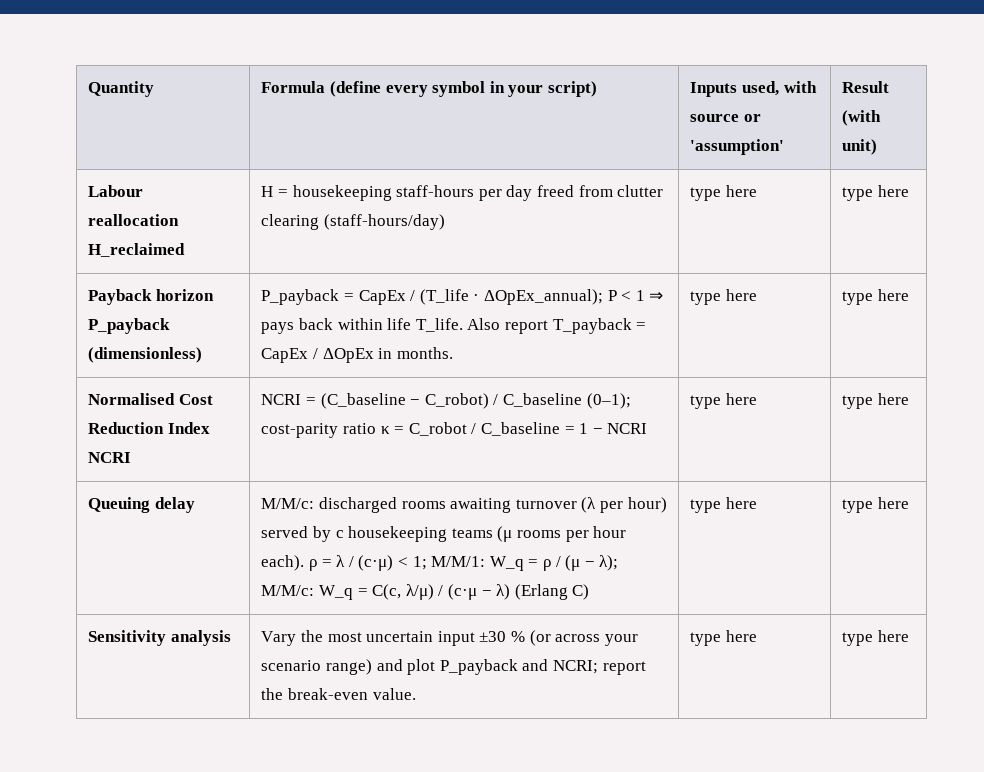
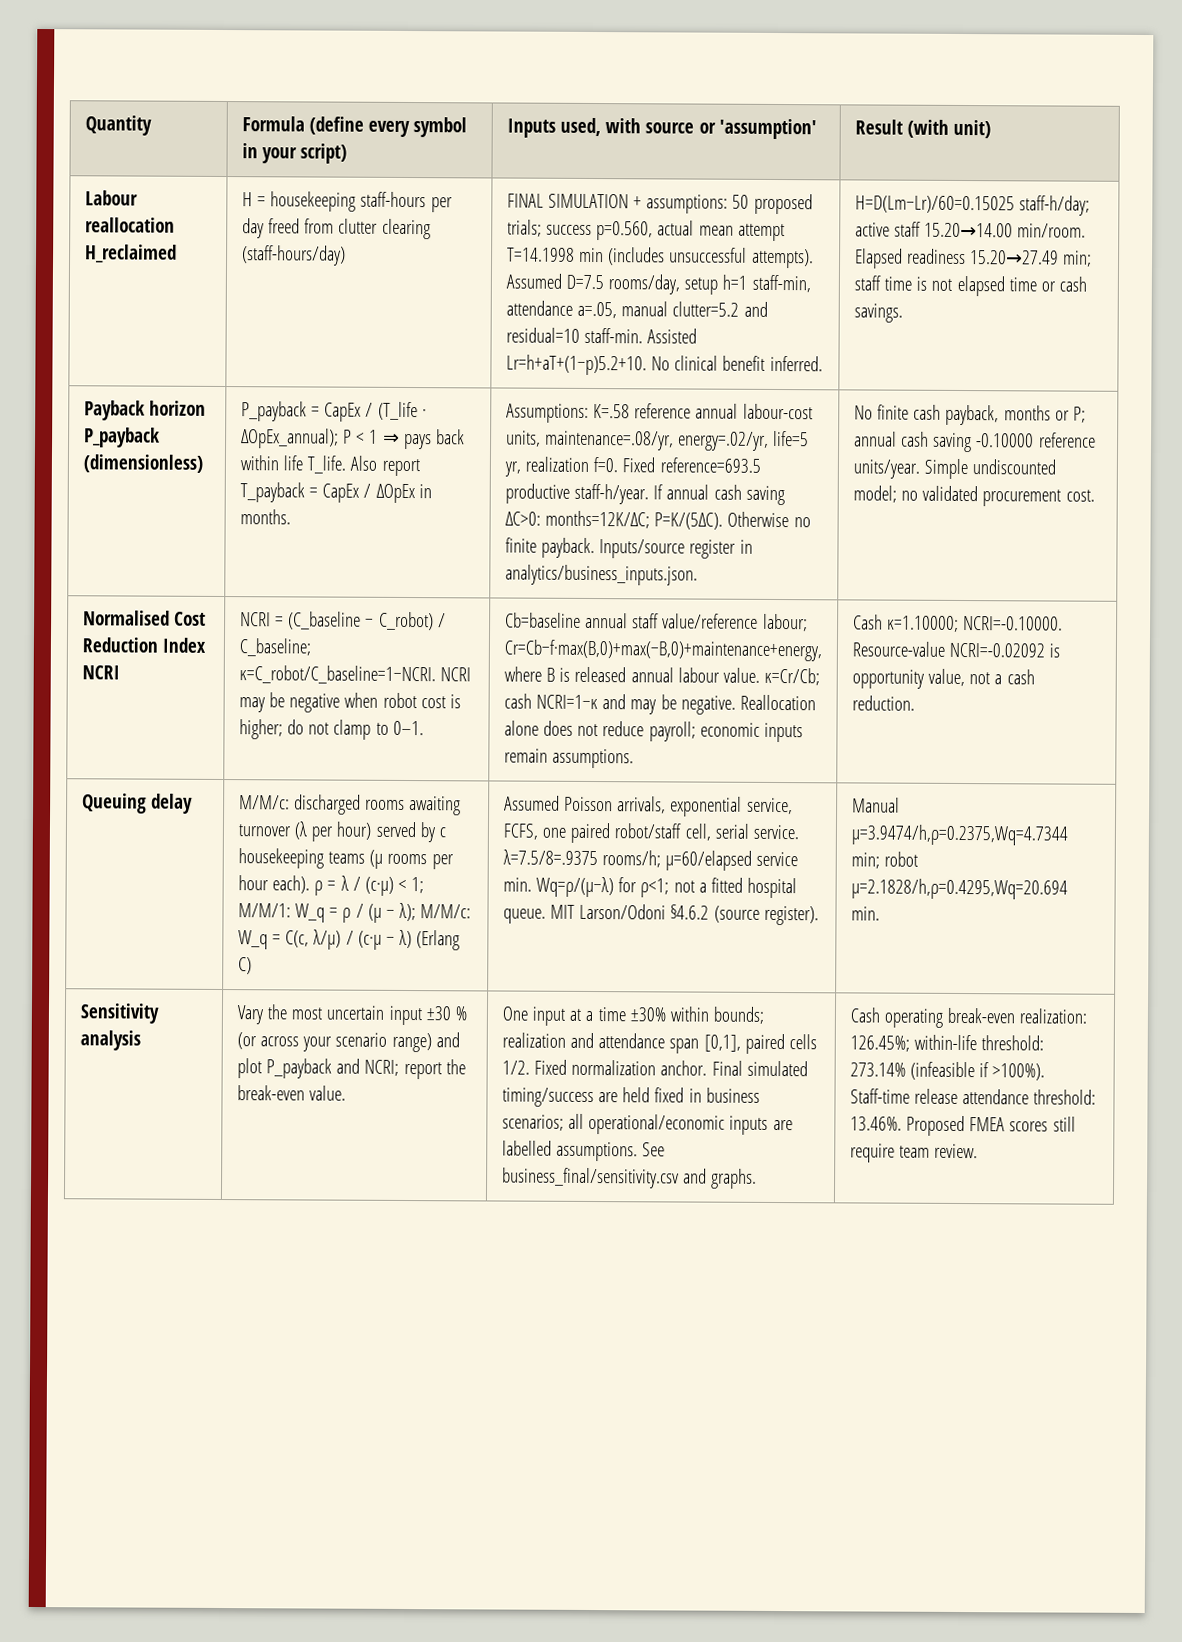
[690,185,758,201] [842,185,910,201] type here | type here -> [506,193,813,215] [506,219,785,242] [506,247,814,269] [505,273,811,295] [505,300,768,319] [505,327,698,344] [505,354,823,376] [854,195,1091,216] [854,221,1087,238] [853,248,1093,269] [853,275,1087,297] [853,303,903,323] FINAL SIMULATION + assumptions: 50 proposed trials; success p=0.560, actual mean attempt T=14.1998 min (includes unsuccessful attempts). Assumed D=7.5 rooms/day, setup h=1 staff-min, attendance a=.05, manual clutter=5.2 and residual=10 staff-min. Assisted Lr=h+aT+(1−p)5.2+10. No clinical benefit inferred. | H=D(Lm−Lr)/60=0.15025 staff-h/day; active staff 15.20→14.00 min/room. Elapsed readiness 15.20→27.49 min; staff time is not elapsed time or cash savings.
[690,289,758,305] [842,289,910,305] type here | type here -> [505,403,813,423] [505,430,810,451] [503,456,761,477] [504,483,785,506] [504,510,811,530] [504,537,753,559] [504,564,698,586] [853,404,1086,426] [853,431,1096,453] [852,458,1057,480] [852,485,1095,507] Assumptions: K=.58 reference annual labour-cost units, maintenance=.08/yr, energy=.02/yr, life=5 yr, realization f=0. Fixed reference=693.5 productive staff-h/year. If annual cash saving ΔC>0: months=12K/ΔC; P=K/(5ΔC). Otherwise no finite payback. Inputs/source register in analytics/business_inputs.json. | No finite cash payback, months or P; annual cash saving -0.10000 reference units/year. Simple undiscounted model; no validated procurement cost.
[502,393,631,409] [261,422,648,438] [690,393,758,409] [842,393,910,409] C_baseline (0–1); cost-parity ratio κ = C_robot / C_baseline = 1 − NCRI | type here | type here -> [238,638,311,657] [238,665,472,685] [238,692,461,713] [238,719,424,740] [504,612,808,632] [503,639,822,662] [503,666,820,686] [503,693,816,715] [503,720,803,743] [503,748,635,769] [852,614,1064,632] [851,641,1061,658] [851,668,1035,689] [851,695,915,711] C_baseline; κ=C_robot/C_baseline=1−NCRI. NCRI may be negative when robot cost is higher; do not clamp to 0–1. | Cb=baseline annual staff value/reference labour; Cr=Cb−f·max(B,0)+max(−B,0)+maintenance+energy, where B is released annual labour value. κ=Cr/Cb; cash NCRI=1−κ and may be negative. Reallocation alone does not reduce payroll; economic inputs remain assumptions. | Cash κ=1.10000; NCRI=-0.10000. Resource-value NCRI=-0.02092 is opportunity value, not a cash reduction.
[690,497,758,513] [842,497,910,513] type here | type here -> [503,795,793,817] [502,822,799,844] [502,849,799,871] [502,876,797,899] [502,903,819,926] [851,797,900,813] [850,824,1068,846] [850,851,919,869] [850,878,1068,900] [850,906,880,921] Assumed Poisson arrivals, exponential service, FCFS, one paired robot/staff cell, serial service. λ=7.5/8=.9375 rooms/h; μ=60/elapsed service min. Wq=ρ/(μ−λ) for ρ<1; not a fitted hospital queue. MIT Larson/Odoni §4.6.2 (source register). | Manual μ=3.9474/h,ρ=0.2375,Wq=4.7344 min; robot μ=2.1828/h,ρ=0.4295,Wq=20.694 min.
[690,630,758,646] [842,630,910,646] type here | type here -> [501,1006,764,1026] [501,1032,817,1055] [501,1059,808,1077] [501,1087,760,1108] [501,1113,793,1135] [501,1140,666,1162] [501,1167,758,1189] [849,1007,1088,1028] [849,1034,1045,1052] [849,1061,1046,1081] [849,1088,1097,1105] [849,1115,1076,1137] [849,1143,979,1163] One input at a time ±30% within bounds; realization and attendance span [0,1], paired cells 1/2. Fixed normalization anchor. Final simulated timing/success are held fixed in business scenarios; all operational/economic inputs are labelled assumptions. See business_final/sensitivity.csv and graphs. | Cash operating break-even realization: 126.45%; within-life threshold: 273.14% (infeasible if >100%). Staff-time release attendance threshold: 13.46%. Proposed FMEA scores still require team review.

